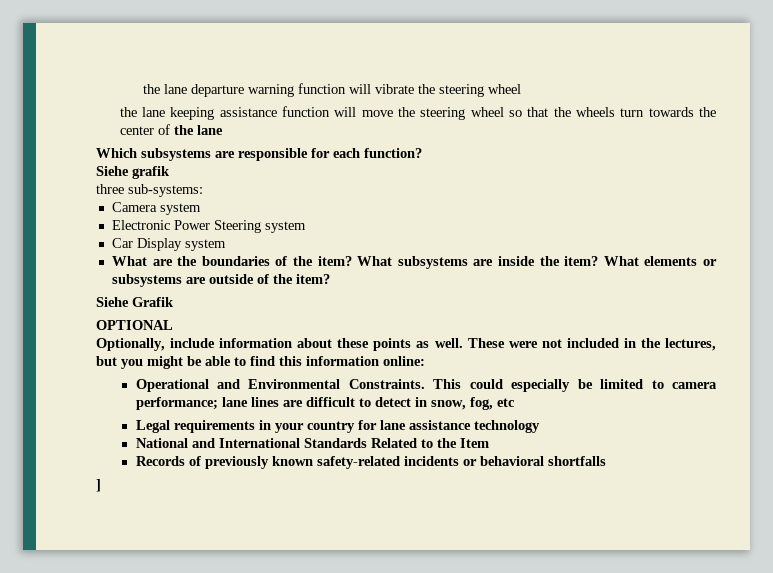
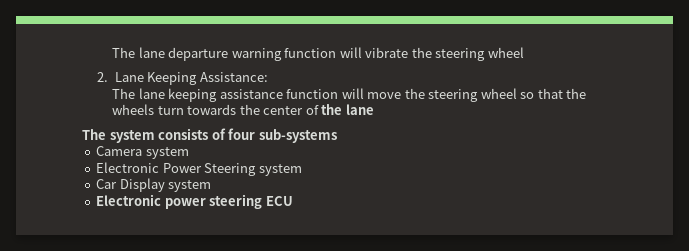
[143,84,161,94] the -> [112,47,136,58] The
[119,107,137,117] the -> [97,72,268,85] [112,88,136,99] 2. Lane Keeping Assistance: // The
[96,148,422,161] [96,166,170,179] [96,184,203,197] Which subsystems are responsible for each function? // Siehe grafik // three sub-systems: -> [82,128,337,143] The system consists of four sub-systems
[111,256,718,269] [111,274,330,287] [96,297,174,307] [96,320,173,330] [96,338,716,351] [96,356,425,369] [135,379,717,392] [135,397,515,410] [135,420,540,433] [135,438,489,448] [135,456,606,469] [96,479,101,492] What are the boundaries of the item? What subsystems are inside the item? What elements or subsystems are outside of the item? // Siehe Grafik // OPTIONAL // Optionally, include information about these points as well. These were not included in the lectures, but you might be able to find this information online: // Operational and Environmental Constraints. This could especially be limited to camera performance; lane lines are difficult to detect in snow, fog, etc // Legal requirements in your country for lane assistance technology // National and International Standards Related to the Item // Records of previously known safety-related incidents or behavioral shortfalls // ] -> [96,194,293,209] Electronic power steering ECU

